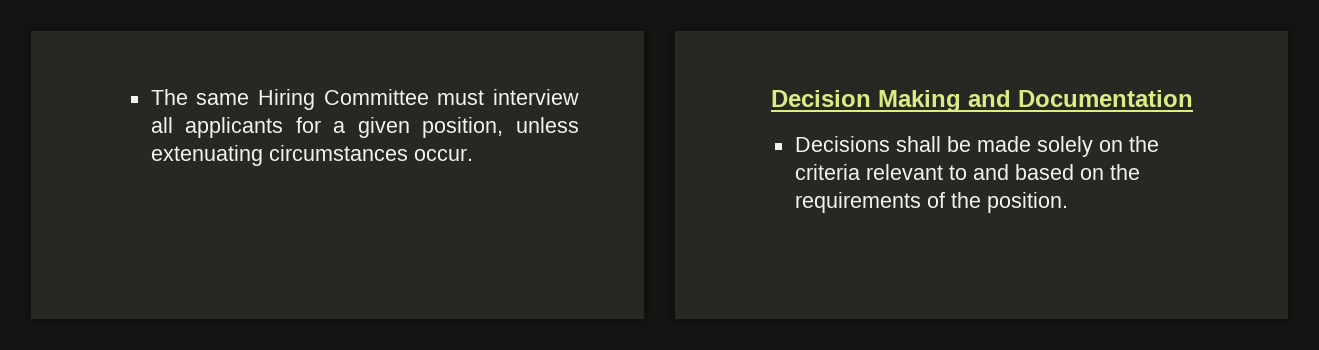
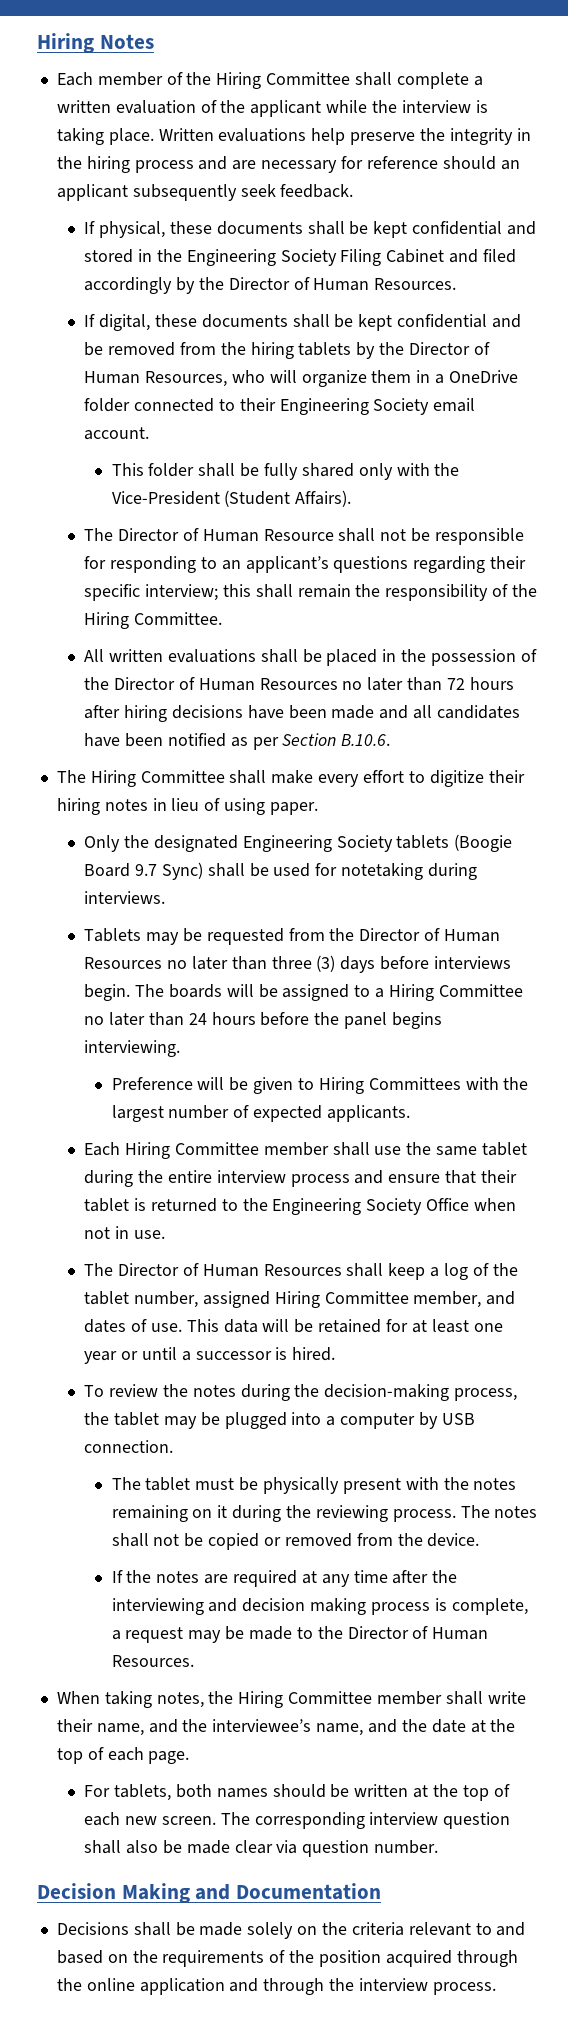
[150,89,579,110] [150,117,579,138] [150,145,473,166] The same Hiring Committee must interview all applicants for a given position, unless extenuating circumstances occur. -> [37,33,154,53] [56,72,483,89] [56,100,488,117] [56,128,531,145] [56,156,520,173] [56,184,354,201] [84,221,537,238] [84,249,517,266] [84,277,457,294] [84,314,522,331] [84,342,490,359] [84,370,519,387] [84,398,476,415] [84,427,150,440] [111,463,460,480] [111,490,352,507] [84,528,525,545] [84,556,527,573] [84,584,538,601] [84,612,223,629] [84,649,537,666] [84,677,514,691] [84,705,521,722] [84,733,391,750] [56,770,525,787] [56,798,318,815] [84,834,513,852] [84,862,478,880] [84,891,166,904] [84,928,501,945] [84,955,512,973] [84,984,523,1001] [84,1012,443,1029] [84,1040,181,1057] [111,1077,529,1094] [111,1105,411,1122] [84,1142,528,1159] [84,1170,518,1187] [84,1198,517,1215] [84,1226,165,1239] [84,1263,518,1280] [84,1291,516,1308] [84,1319,503,1333] [84,1347,336,1364] [84,1384,518,1401] [84,1412,475,1429] [84,1440,174,1453] [111,1477,517,1494] [111,1505,538,1522] [111,1533,480,1550] [111,1570,458,1587] [111,1598,528,1615] [111,1626,489,1643] [111,1655,194,1667] [56,1691,526,1708] [56,1719,516,1736] [56,1747,190,1764] [84,1784,510,1801] [84,1812,511,1829] [84,1840,439,1857] Hiring Notes // Each member of the Hiring Committee shall complete a written evaluation of the applicant while the interview is taking place. Written evaluations help preserve the integrity in the hiring process and are necessary for reference should an applicant subsequently seek feedback. // If physical, these documents shall be kept confidential and stored in the Engineering Society Filing Cabinet and filed accordingly by the Director of Human Resources. // If digital, these documents shall be kept confidential and be removed from the hiring tablets by the Director of Human Resources, who will organize them in a OneDrive folder connected to their Engineering Society email account. // This folder shall be fully shared only with the Vice-President (Student Affairs). // The Director of Human Resource shall not be responsible for responding to an applicant’s questions regarding their specific interview; this shall remain the responsibility of the Hiring Committee. // All written evaluations shall be placed in the possession of the Director of Human Resources no later than 72 hours after hiring decisions have been made and all candidates have been notified as per Section B.10.6. // The Hiring Committee shall make every effort to digitize their hiring notes in lieu of using paper. // Only the designated Engineering Society tablets (Boogie Board 9.7 Sync) shall be used for notetaking during interviews. // Tablets may be requested from the Director of Human Resources no later than three (3) days before interviews begin. The boards will be assigned to a Hiring Committee no later than 24 hours before the panel begins interviewing. // Preference will be given to Hiring Committees with the largest number of expected applicants. // Each Hiring Committee member shall use the same tablet during the entire interview process and ensure that their tablet is returned to the Engineering Society Office when not in use. // The Director of Human Resources shall keep a log of the tablet number, assigned Hiring Committee member, and dates of use. This data will be retained for at least one year or until a successor is hired. // To review the notes during the decision-making process, the tablet may be plugged into a computer by USB connection. // The tablet must be physically present with the notes remaining on it during the reviewing process. The notes shall not be copied or removed from the device. // If the notes are required at any time after the interviewing and decision making process is complete, a request may be made to the Director of Human Resources. // When taking notes, the Hiring Committee member shall write their name, and the interviewee’s name, and the date at the top of each page. // For tablets, both names should be written at the top of each new screen. The corresponding interview question shall also be made clear via question number.
[986,192,1068,213] position. -> [318,1950,518,1967] [56,1978,496,1995] position acquired through the online application and through the interview process.

